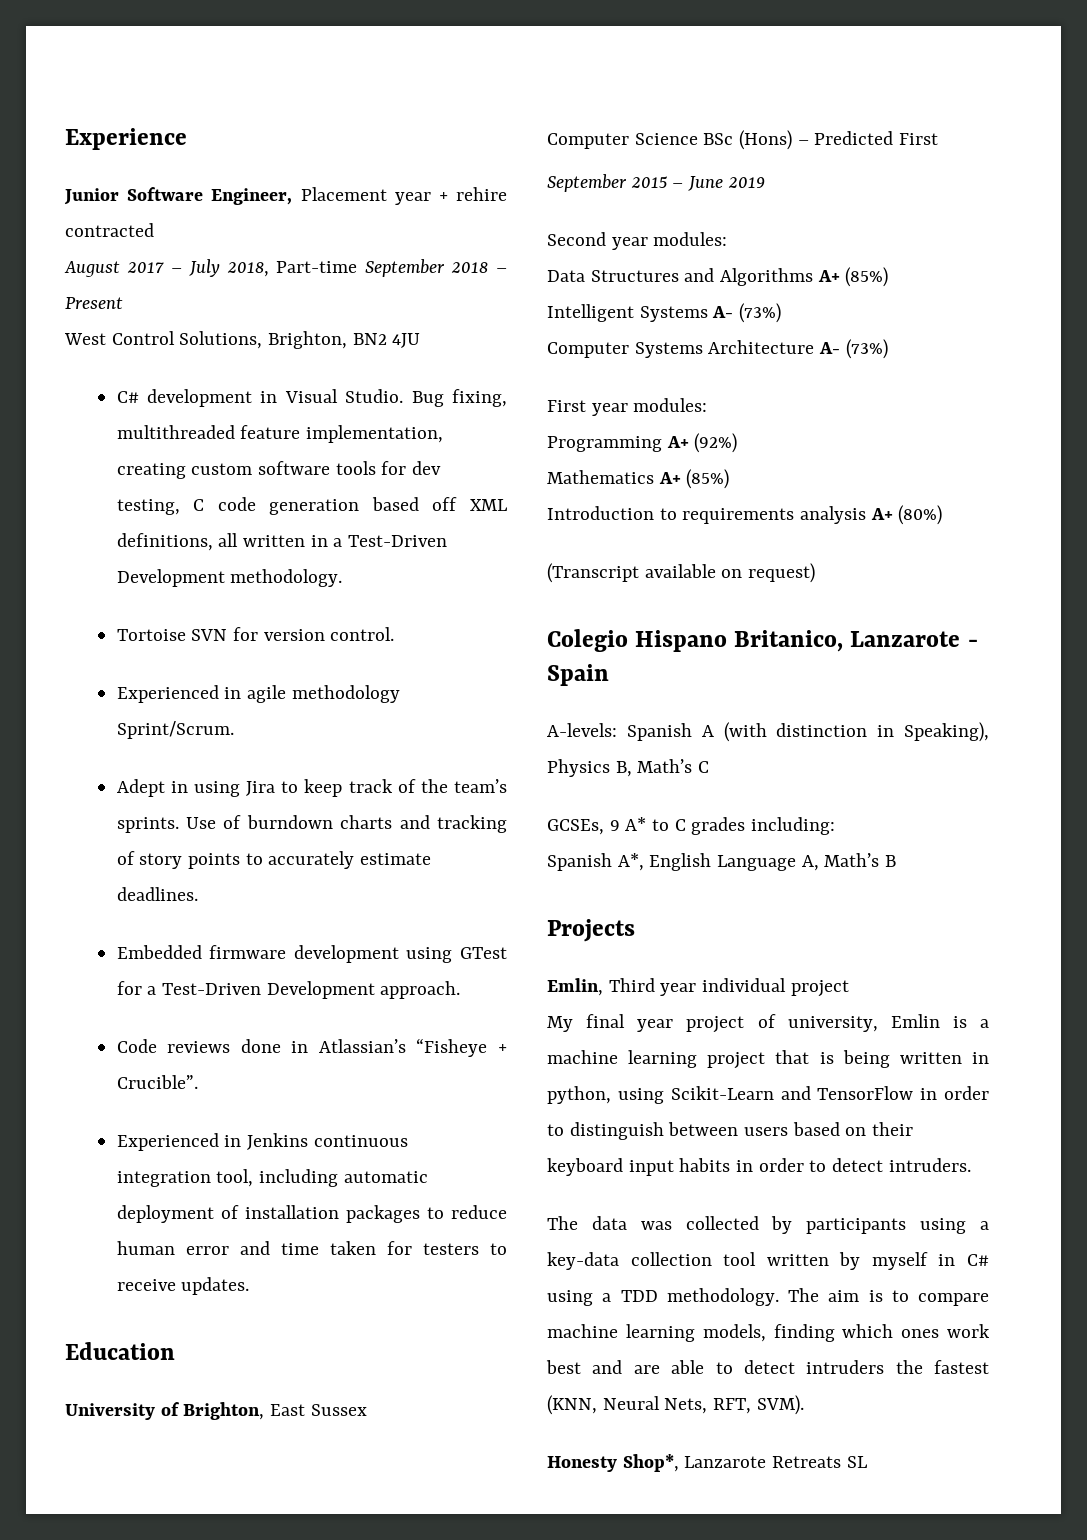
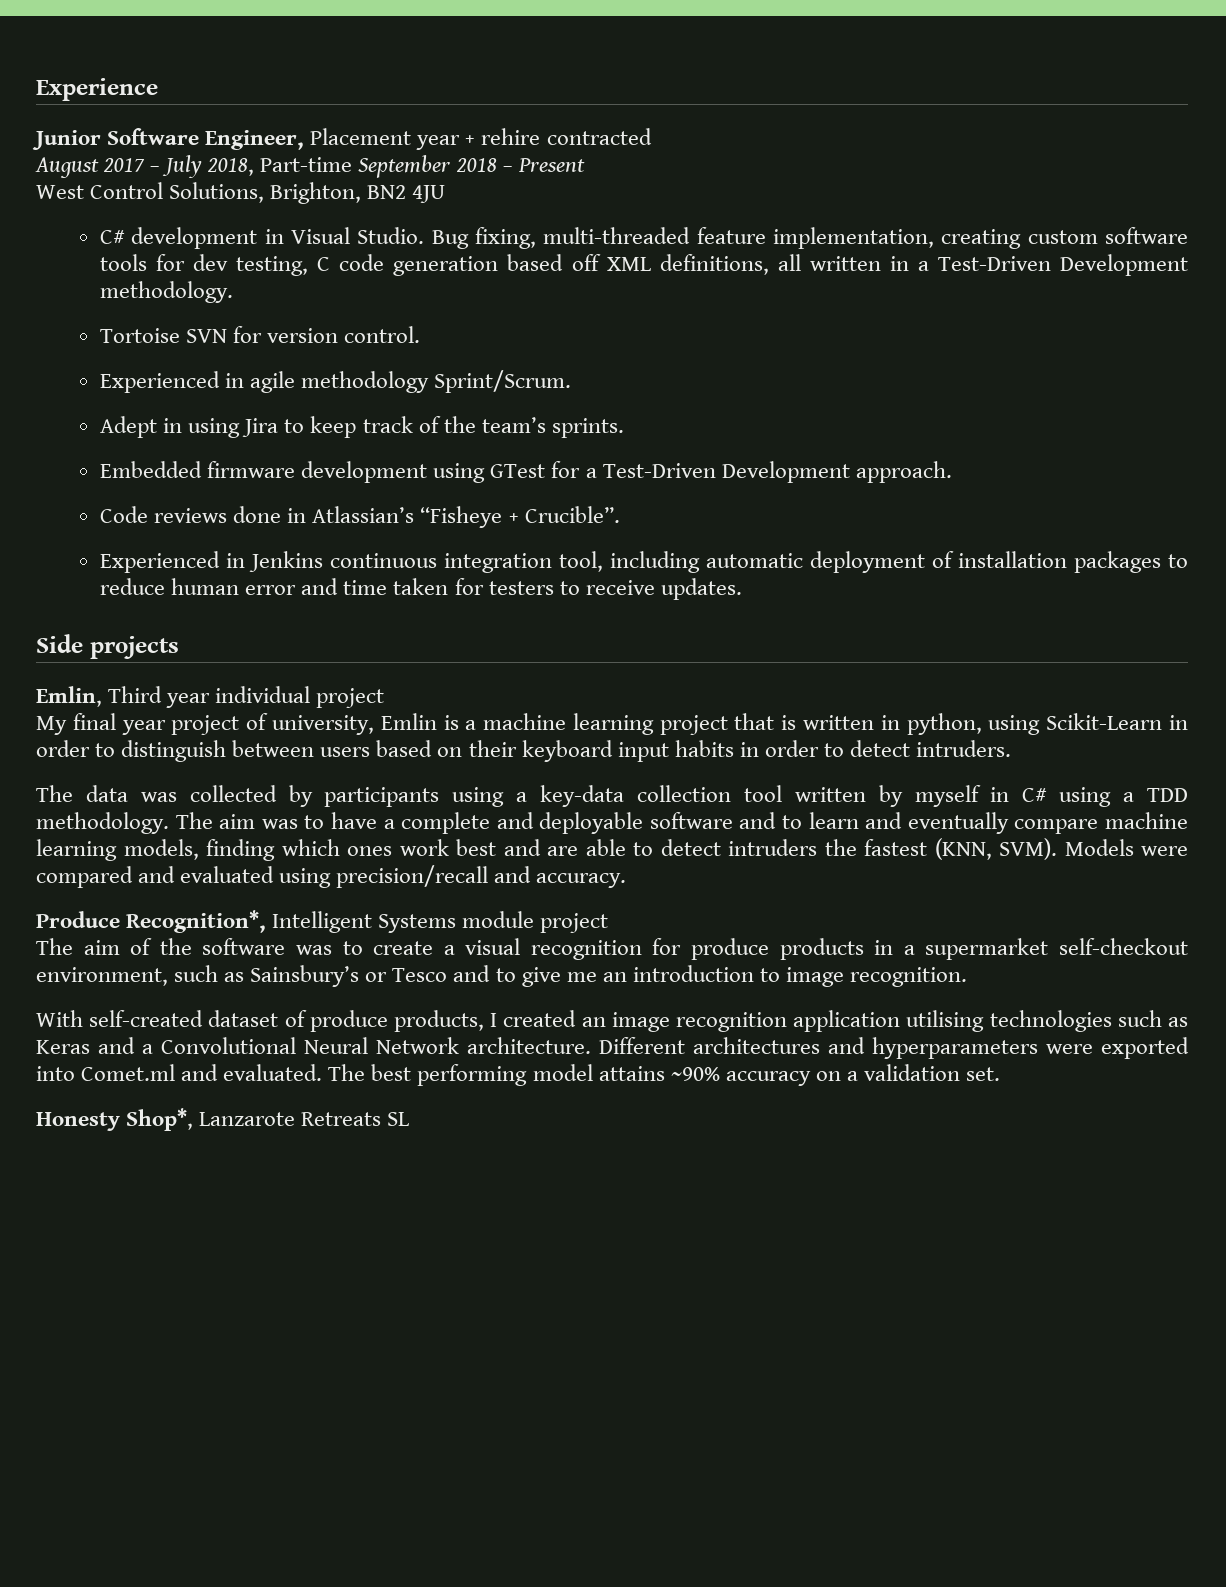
[116,425,235,439] multithreaded -> [543,227,691,244] multi-threaded
[186,815,507,833] [116,851,432,869] [116,887,198,901] Use of burndown charts and tracking of story points to accurately estimate deadlines. -> (624, 428) none
[65,1342,175,1360] [65,1402,367,1420] [547,130,939,150] [547,174,765,192] [547,232,728,250] [547,267,889,287] [547,303,782,323] [547,339,888,359] [547,398,708,416] [547,433,738,453] [547,469,730,489] [547,505,943,525] [547,563,816,583] [547,629,978,652] [547,664,609,686] [547,722,989,742] [547,759,710,777] [547,817,836,835] [547,853,897,871] [547,919,635,942] Education // University of Brighton, East Sussex // Computer Science BSc (Hons) – Predicted First // September 2015 – June 2019 // Second year modules: // Data Structures and Algorithms A+ (85%) // Intelligent Systems A- (73%) // Computer Systems Architecture A- (73%) // First year modules: // Programming A+ (92%) // Mathematics A+ (85%) // Introduction to requirements analysis A+ (80%) // (Transcript available on request) // Colegio Hispano Britanico, Lanzarote - Spain // A-levels: Spanish A (with distinction in Speaking), Physics B, Math’s C // GCSEs, 9 A* to C grades including: // Spanish A*, English Language A, Math’s B // Projects -> [36,634,179,659] Side projects
[842,1050,890,1068] being -> (797, 722) none
[780,1086,914,1100] and TensorFlow -> (1163, 721) none
[868,1290,909,1302] is to -> [261,812,1009,834] was to have a complete and deployable software and to learn and eventually
[602,1395,804,1415] Neural Nets, RFT, SVM). -> [999,838,1188,860] [36,865,627,888] [36,910,609,933] [36,938,1188,960] [36,965,968,987] [36,1010,1189,1032] [36,1037,1189,1059] [36,1064,1001,1086] SVM). Models were compared and evaluated using precision/recall and accuracy. // Produce Recognition*, Intelligent Systems module project // The aim of the software was to create a visual recognition for produce products in a supermarket self-checkout environment, such as Sainsbury’s or Tesco and to give me an introduction to image recognition. // With self-created dataset of produce products, I created an image recognition application utilising technologies such as Keras and a Convolutional Neural Network architecture. Different architectures and hyperparameters were exported into Comet.ml and evaluated. The best performing model attains ~90% accuracy on a validation set.

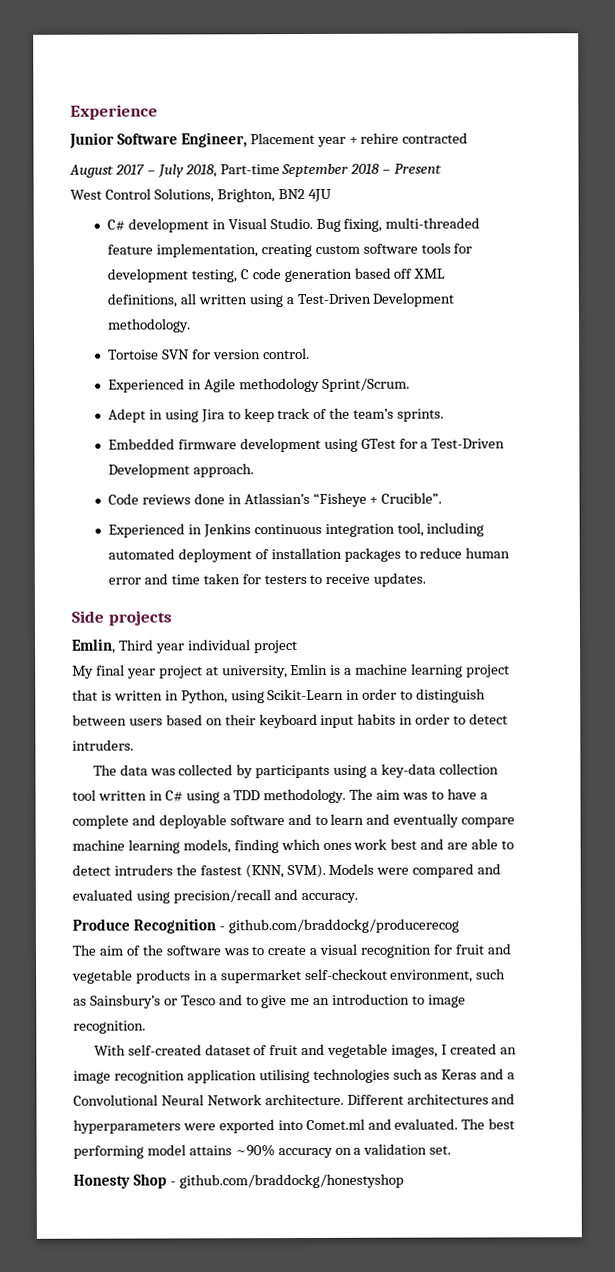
[193,254,229,271] dev -> [106,268,188,283] development
[889,256,909,271] in -> [248,294,283,308] using
[250,371,296,393] agile -> [203,378,236,393] Agile
[706,553,804,568] automatic -> [107,548,175,560] automated
[246,713,269,730] of -> [205,666,219,676] at
[906,713,982,735] python, -> [180,689,228,704] Python,
[878,785,981,807] by myself -> (147, 795) none
[126,910,609,933] Recognition*, Intelligent Systems module project -> [132,918,459,934] Recognition - github.com/braddockg/producerecog
[691,938,770,960] produce -> [454,943,512,955] [72,969,133,984] fruit and vegetable
[309,1010,484,1032] produce products, -> [269,1043,439,1058] fruit and vegetable images,
[126,1108,410,1131] Shop*, Lanzarote Retreats SL -> [132,1173,404,1189] Shop - github.com/braddockg/honestyshop

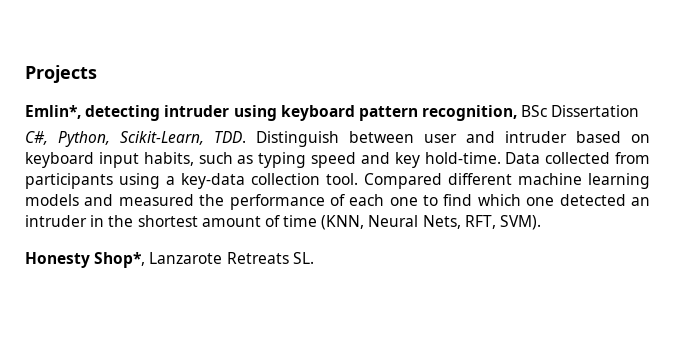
[70,104,158,120] [69,132,469,149] [69,163,443,178] [70,188,332,203] [106,217,481,233] [106,242,473,258] [106,267,446,283] [106,292,455,308] [107,318,191,333] [107,347,310,360] [107,377,410,393] [107,407,445,423] [107,437,506,453] [107,463,254,478] [107,492,443,507] [107,522,485,538] [107,547,511,563] [107,572,427,587] [71,610,172,626] [72,638,298,654] [72,663,511,679] [72,688,487,704] [72,714,163,726] Experience // Junior Software Engineer, Placement year + rehire contracted // August 2017 – July 2018, Part-time September 2018 – Present // West Control Solutions, Brighton, BN2 4JU // C# development in Visual Studio. Bug fixing, multi-threaded feature implementation, creating custom software tools for development testing, C code generation based off XML definitions, all written using a Test-Driven Development methodology. // Tortoise SVN for version control. // Experienced in Agile methodology Sprint/Scrum. // Adept in using Jira to keep track of the team’s sprints. // Embedded firmware development using GTest for a Test-Driven Development approach. // Code reviews done in Atlassian’s “Fisheye + Crucible”. // Experienced in Jenkins continuous integration tool, including automated deployment of installation packages to reduce human error and time taken for testers to receive updates. // Side projects // Emlin, Third year individual project // My final year project at university, Emlin is a machine learning project that is written in Python, using Scikit-Learn in order to distinguish between users -> [25,65,97,83] [25,105,640,121] [25,131,567,147] Projects // Emlin*, detecting intruder using keyboard pattern recognition, BSc Dissertation // C#, Python, Scikit-Learn, TDD. Distinguish between user and intruder
[224,714,256,726] their -> (650, 138) none
[357,713,509,725] [72,739,134,751] [92,764,254,779] habits in order to detect intruders. // The data was collected by -> [143,152,650,168] habits, such as typing speed and key hold-time. Data collected from
[72,788,488,804] [72,813,516,829] [72,838,515,854] [72,863,502,879] [72,889,358,904] [72,918,459,934] [72,943,512,958] [72,968,507,984] [73,993,467,1009] [73,1020,146,1034] [93,1043,517,1058] [73,1068,516,1084] [73,1093,516,1106] [73,1118,516,1134] [73,1143,452,1159] [73,1173,404,1189] tool written in C# using a TDD methodology. The aim was to have a complete and deployable software and to learn and eventually compare machine learning models, finding which ones work best and are able to detect intruders the fastest (KNN, SVM). Models were compared and evaluated using precision/recall and accuracy. // Produce Recognition - github.com/braddockg/producerecog // The aim of the software was to create a visual recognition for fruit and vegetable products in a supermarket self-checkout environment, such as Sainsbury’s or Tesco and to give me an introduction to image recognition. // With self-created dataset of fruit and vegetable images, I created an image recognition application utilising technologies such as Keras and a Convolutional Neural Network architecture. Different architectures and hyperparameters were exported into Comet.ml and evaluated. The best performing model attains ~90% accuracy on a validation set. // Honesty Shop - github.com/braddockg/honestyshop -> [326,173,650,189] [25,194,650,210] [25,215,542,230] [25,252,314,268] tool. Compared different machine learning models and measured the performance of each one to find which one detected an intruder in the shortest amount of time (KNN, Neural Nets, RFT, SVM). // Honesty Shop*, Lanzarote Retreats SL.

